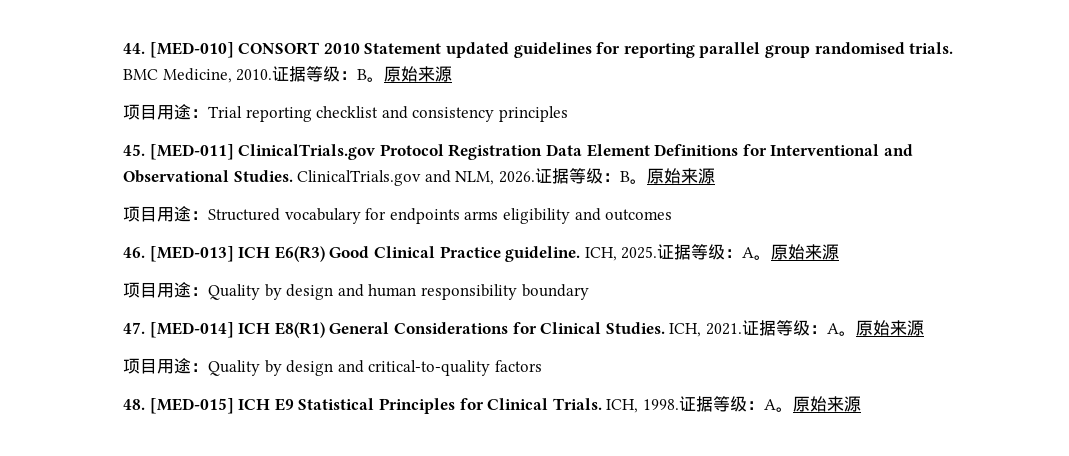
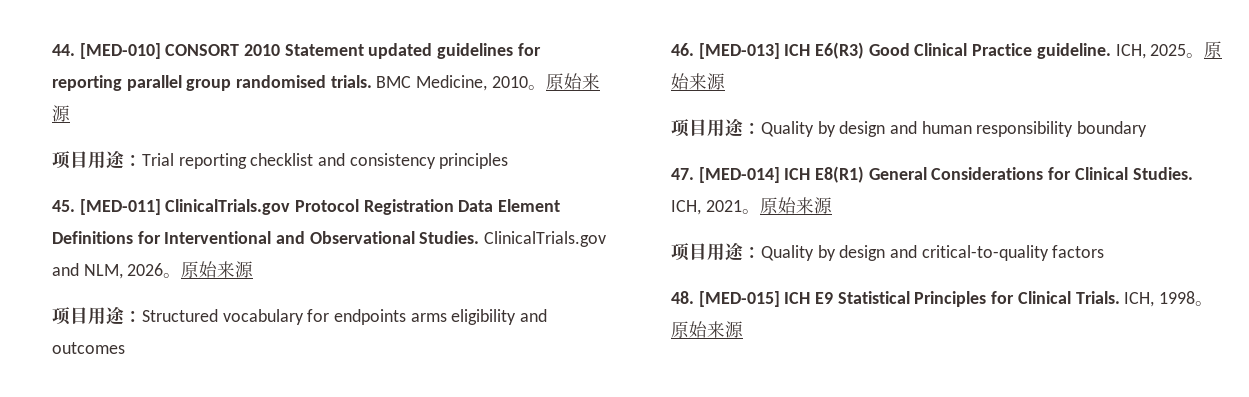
[236,66,368,82] 2010.证据等级：B -> [491,76,528,88] 2010
[498,168,630,184] 2026.证据等级：B -> [127,263,164,276] 2026
[621,244,755,260] 2025.证据等级：A -> [1150,44,1187,56] 2025
[705,320,839,336] 2021.证据等级：A -> [705,200,742,212] 2021
[642,396,776,412] 1998.证据等级：A -> [1159,291,1196,304] 1998

